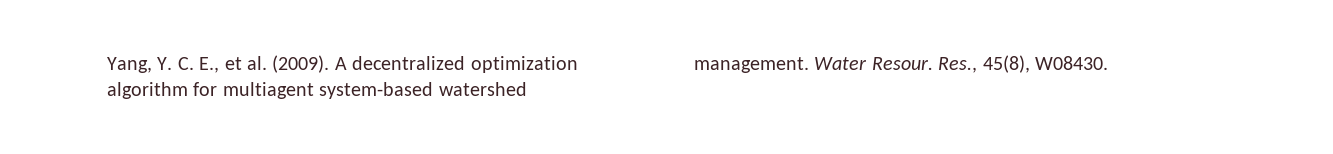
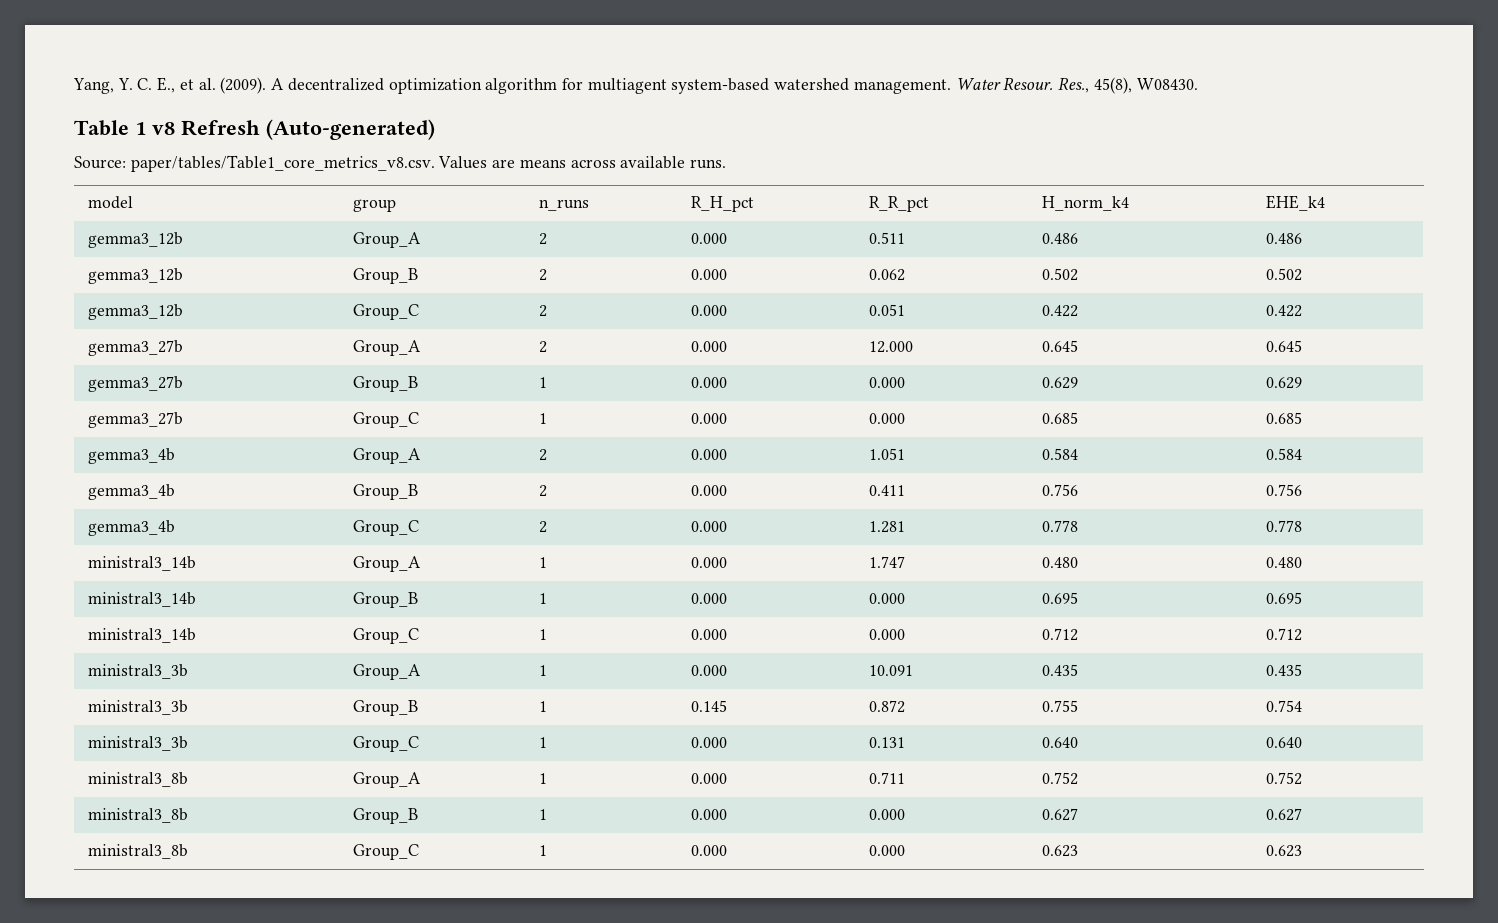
(1108, 63) none -> [74,119,435,140] [74,155,727,172] [87,196,133,209] [352,199,396,212] [538,199,589,211] [690,196,754,212] [868,196,929,212] [1041,196,1129,211] [1265,195,1325,211] [87,232,183,248] [352,232,421,248] [538,233,547,245] [690,233,727,244] [868,232,905,244] [1041,233,1078,244] [1265,233,1302,244] [87,268,183,284] [352,268,418,284] [538,269,547,281] [690,269,727,280] [868,269,905,281] [1041,268,1078,281] [1265,268,1302,281] [87,304,183,320] [352,304,419,320] [538,305,547,317] [690,305,727,316] [868,304,905,316] [1041,305,1078,317] [1265,305,1302,317] [87,340,183,356] [352,340,421,356] [538,341,547,353] [690,341,727,352] [868,341,913,353] [1041,340,1078,352] [1265,340,1302,352] [87,376,183,392] [352,376,418,392] [538,377,547,388] [690,377,727,388] [868,377,905,388] [1041,377,1078,389] [1265,377,1302,389] [87,412,183,428] [352,412,419,428] [538,413,547,424] [690,413,727,424] [868,413,905,424] [1041,412,1078,424] [1265,412,1302,424] [87,448,175,464] [352,448,421,464] [538,449,547,461] [690,449,727,460] [868,448,905,460] [1041,448,1078,460] [1265,448,1302,460] [87,484,175,500] [352,484,418,500] [538,485,547,497] [690,485,727,496] [868,485,905,496] [1041,484,1078,496] [1265,484,1302,496] [87,520,175,536] [352,520,419,536] [538,521,547,533] [690,521,727,532] [868,521,905,533] [1041,520,1078,532] [1265,520,1302,532] [87,556,196,571] [352,556,421,572] [538,557,547,568] [690,557,727,568] [868,556,905,568] [1041,557,1078,568] [1265,557,1302,568] [87,592,196,607] [352,592,418,608] [538,593,547,604] [690,593,727,604] [868,593,905,604] [1041,592,1078,604] [1265,592,1302,604] [87,628,196,643] [352,628,419,644] [538,629,547,640] [690,629,727,640] [868,629,905,640] [1041,628,1078,641] [1265,628,1302,641] [87,664,188,679] [352,664,421,680] [538,665,547,676] [690,665,727,676] [868,665,913,676] [1041,664,1078,676] [1265,664,1302,676] [87,700,188,715] [352,700,418,716] [538,701,547,712] [690,700,727,712] [868,700,905,713] [1041,700,1078,712] [1265,700,1302,712] [87,736,188,751] [352,736,419,752] [538,737,547,748] [690,737,727,748] [868,737,905,748] [1041,737,1078,748] [1265,737,1302,748] [87,772,188,787] [352,772,421,788] [538,773,547,784] [690,773,727,784] [868,772,905,784] [1041,772,1078,785] [1265,772,1302,785] [87,808,188,823] [352,808,418,824] [538,809,547,820] [690,809,727,820] [868,809,905,820] [1041,808,1078,821] [1265,808,1302,821] [87,844,188,859] [352,844,419,860] [538,845,547,856] [690,845,727,856] [868,845,905,856] [1041,845,1078,857] [1265,845,1302,857] // Table 1 v8 Refresh (Auto-generated) // Source: paper/tables/Table1_core_metrics_v8.csv. Values are means across available runs. // model | group | n_runs | R_H_pct | R_R_pct | H_norm_k4 | EHE_k4 // gemma3_12b | Group_A | 2 | 0.000 | 0.511 | 0.486 | 0.486 // gemma3_12b | Group_B | 2 | 0.000 | 0.062 | 0.502 | 0.502 // gemma3_12b | Group_C | 2 | 0.000 | 0.051 | 0.422 | 0.422 // gemma3_27b | Group_A | 2 | 0.000 | 12.000 | 0.645 | 0.645 // gemma3_27b | Group_B | 1 | 0.000 | 0.000 | 0.629 | 0.629 // gemma3_27b | Group_C | 1 | 0.000 | 0.000 | 0.685 | 0.685 // gemma3_4b | Group_A | 2 | 0.000 | 1.051 | 0.584 | 0.584 // gemma3_4b | Group_B | 2 | 0.000 | 0.411 | 0.756 | 0.756 // gemma3_4b | Group_C | 2 | 0.000 | 1.281 | 0.778 | 0.778 // ministral3_14b | Group_A | 1 | 0.000 | 1.747 | 0.480 | 0.480 // ministral3_14b | Group_B | 1 | 0.000 | 0.000 | 0.695 | 0.695 // ministral3_14b | Group_C | 1 | 0.000 | 0.000 | 0.712 | 0.712 // ministral3_3b | Group_A | 1 | 0.000 | 10.091 | 0.435 | 0.435 // ministral3_3b | Group_B | 1 | 0.145 | 0.872 | 0.755 | 0.754 // ministral3_3b | Group_C | 1 | 0.000 | 0.131 | 0.640 | 0.640 // ministral3_8b | Group_A | 1 | 0.000 | 0.711 | 0.752 | 0.752 // ministral3_8b | Group_B | 1 | 0.000 | 0.000 | 0.627 | 0.627 // ministral3_8b | Group_C | 1 | 0.000 | 0.000 | 0.623 | 0.623

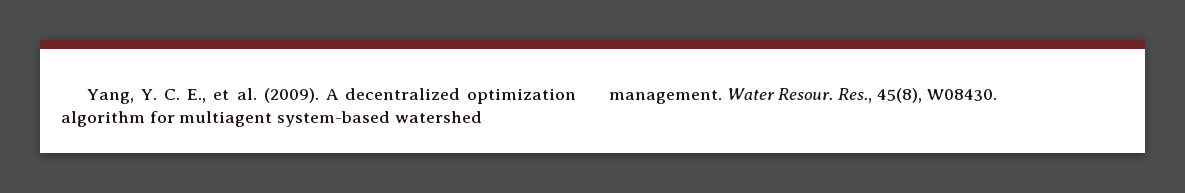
[74,119,435,140] [74,155,727,172] [87,196,133,209] [352,199,396,212] [538,199,589,211] [690,196,754,212] [868,196,929,212] [1041,196,1129,211] [1265,195,1325,211] [87,232,183,248] [352,232,421,248] [538,233,547,245] [690,233,727,244] [868,232,905,244] [1041,233,1078,244] [1265,233,1302,244] [87,268,183,284] [352,268,418,284] [538,269,547,281] [690,269,727,280] [868,269,905,281] [1041,268,1078,281] [1265,268,1302,281] [87,304,183,320] [352,304,419,320] [538,305,547,317] [690,305,727,316] [868,304,905,316] [1041,305,1078,317] [1265,305,1302,317] [87,340,183,356] [352,340,421,356] [538,341,547,353] [690,341,727,352] [868,341,913,353] [1041,340,1078,352] [1265,340,1302,352] [87,376,183,392] [352,376,418,392] [538,377,547,388] [690,377,727,388] [868,377,905,388] [1041,377,1078,389] [1265,377,1302,389] [87,412,183,428] [352,412,419,428] [538,413,547,424] [690,413,727,424] [868,413,905,424] [1041,412,1078,424] [1265,412,1302,424] [87,448,175,464] [352,448,421,464] [538,449,547,461] [690,449,727,460] [868,448,905,460] [1041,448,1078,460] [1265,448,1302,460] [87,484,175,500] [352,484,418,500] [538,485,547,497] [690,485,727,496] [868,485,905,496] [1041,484,1078,496] [1265,484,1302,496] [87,520,175,536] [352,520,419,536] [538,521,547,533] [690,521,727,532] [868,521,905,533] [1041,520,1078,532] [1265,520,1302,532] [87,556,196,571] [352,556,421,572] [538,557,547,568] [690,557,727,568] [868,556,905,568] [1041,557,1078,568] [1265,557,1302,568] [87,592,196,607] [352,592,418,608] [538,593,547,604] [690,593,727,604] [868,593,905,604] [1041,592,1078,604] [1265,592,1302,604] [87,628,196,643] [352,628,419,644] [538,629,547,640] [690,629,727,640] [868,629,905,640] [1041,628,1078,641] [1265,628,1302,641] [87,664,188,679] [352,664,421,680] [538,665,547,676] [690,665,727,676] [868,665,913,676] [1041,664,1078,676] [1265,664,1302,676] [87,700,188,715] [352,700,418,716] [538,701,547,712] [690,700,727,712] [868,700,905,713] [1041,700,1078,712] [1265,700,1302,712] [87,736,188,751] [352,736,419,752] [538,737,547,748] [690,737,727,748] [868,737,905,748] [1041,737,1078,748] [1265,737,1302,748] [87,772,188,787] [352,772,421,788] [538,773,547,784] [690,773,727,784] [868,772,905,784] [1041,772,1078,785] [1265,772,1302,785] [87,808,188,823] [352,808,418,824] [538,809,547,820] [690,809,727,820] [868,809,905,820] [1041,808,1078,821] [1265,808,1302,821] [87,844,188,859] [352,844,419,860] [538,845,547,856] [690,845,727,856] [868,845,905,856] [1041,845,1078,857] [1265,845,1302,857] // Table 1 v8 Refresh (Auto-generated) // Source: paper/tables/Table1_core_metrics_v8.csv. Values are means across available runs. // model | group | n_runs | R_H_pct | R_R_pct | H_norm_k4 | EHE_k4 // gemma3_12b | Group_A | 2 | 0.000 | 0.511 | 0.486 | 0.486 // gemma3_12b | Group_B | 2 | 0.000 | 0.062 | 0.502 | 0.502 // gemma3_12b | Group_C | 2 | 0.000 | 0.051 | 0.422 | 0.422 // gemma3_27b | Group_A | 2 | 0.000 | 12.000 | 0.645 | 0.645 // gemma3_27b | Group_B | 1 | 0.000 | 0.000 | 0.629 | 0.629 // gemma3_27b | Group_C | 1 | 0.000 | 0.000 | 0.685 | 0.685 // gemma3_4b | Group_A | 2 | 0.000 | 1.051 | 0.584 | 0.584 // gemma3_4b | Group_B | 2 | 0.000 | 0.411 | 0.756 | 0.756 // gemma3_4b | Group_C | 2 | 0.000 | 1.281 | 0.778 | 0.778 // ministral3_14b | Group_A | 1 | 0.000 | 1.747 | 0.480 | 0.480 // ministral3_14b | Group_B | 1 | 0.000 | 0.000 | 0.695 | 0.695 // ministral3_14b | Group_C | 1 | 0.000 | 0.000 | 0.712 | 0.712 // ministral3_3b | Group_A | 1 | 0.000 | 10.091 | 0.435 | 0.435 // ministral3_3b | Group_B | 1 | 0.145 | 0.872 | 0.755 | 0.754 // ministral3_3b | Group_C | 1 | 0.000 | 0.131 | 0.640 | 0.640 // ministral3_8b | Group_A | 1 | 0.000 | 0.711 | 0.752 | 0.752 // ministral3_8b | Group_B | 1 | 0.000 | 0.000 | 0.627 | 0.627 // ministral3_8b | Group_C | 1 | 0.000 | 0.000 | 0.623 | 0.623 -> (997, 95) none

